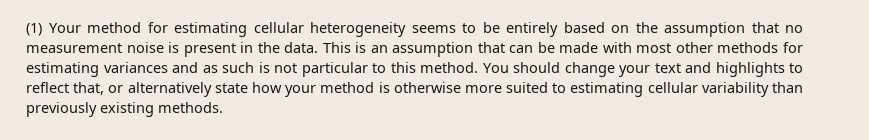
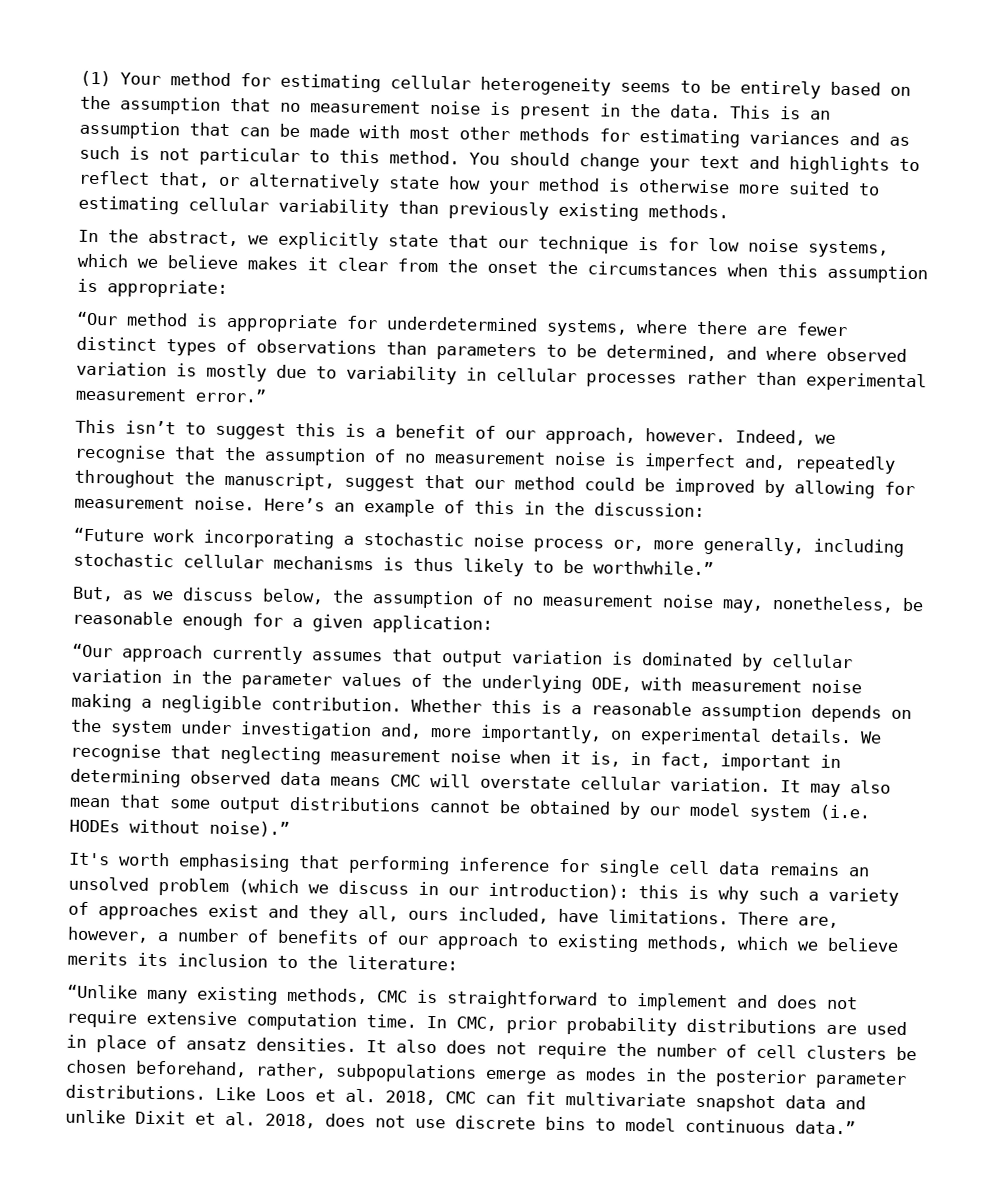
(223, 107) none -> [78,229,889,258] [77,253,928,284] [77,278,228,298] [76,311,848,337] [76,336,907,362] [76,361,927,392] [75,387,267,403] [75,419,836,446] [74,444,896,474] [74,469,915,499] [74,495,705,518] [73,527,904,557] [73,552,714,577] [72,586,924,613] [72,610,493,634] [72,643,853,671] [71,668,862,694] [71,693,912,723] [70,718,882,746] [70,743,841,772] [70,768,891,798] [69,794,870,822] [69,819,290,837] [69,852,870,878] [68,876,899,906] [68,901,839,928] [67,926,899,953] [67,951,458,971] [67,984,858,1012] [66,1009,907,1036] [66,1034,917,1061] [65,1059,907,1090] [65,1084,866,1113] [65,1109,856,1135] // In the abstract, we explicitly state that our technique is for low noise systems, which we believe makes it clear from the onset the circumstances when this assumption is appropriate: // “Our method is appropriate for underdetermined systems, where there are fewer distinct types of observations than parameters to be determined, and where observed variation is mostly due to variability in cellular processes rather than experimental measurement error.” // This isn’t to suggest this is a benefit of our approach, however. Indeed, we recognise that the assumption of no measurement noise is imperfect and, repeatedly throughout the manuscript, suggest that our method could be improved by allowing for measurement noise. Here’s an example of this in the discussion: // “Future work incorporating a stochastic noise process or, more generally, including stochastic cellular mechanisms is thus likely to be worthwhile.” // But, as we discuss below, the assumption of no measurement noise may, nonetheless, be reasonable enough for a given application: // “Our approach currently assumes that output variation is dominated by cellular variation in the parameter values of the underlying ODE, with measurement noise making a negligible contribution. Whether this is a reasonable assumption depends on the system under investigation and, more importantly, on experimental details. We recognise that neglecting measurement noise when it is, in fact, important in determining observed data means CMC will overstate cellular variation. It may also mean that some output distributions cannot be obtained by our model system (i.e. HODEs without noise).” // It's worth emphasising that performing inference for single cell data remains an unsolved problem (which we discuss in our introduction): this is why such a variety of approaches exist and they all, ours included, have limitations. There are, however, a number of benefits of our approach to existing methods, which we believe merits its inclusion to the literature: // “Unlike many existing methods, CMC is straightforward to implement and does not require extensive computation time. In CMC, prior probability distributions are used in place of ansatz densities. It also does not require the number of cell clusters be chosen beforehand, rather, subpopulations emerge as modes in the posterior parameter distributions. Like Loos et al. 2018, CMC can fit multivariate snapshot data and unlike Dixit et al. 2018, does not use discrete bins to model continuous data.”

